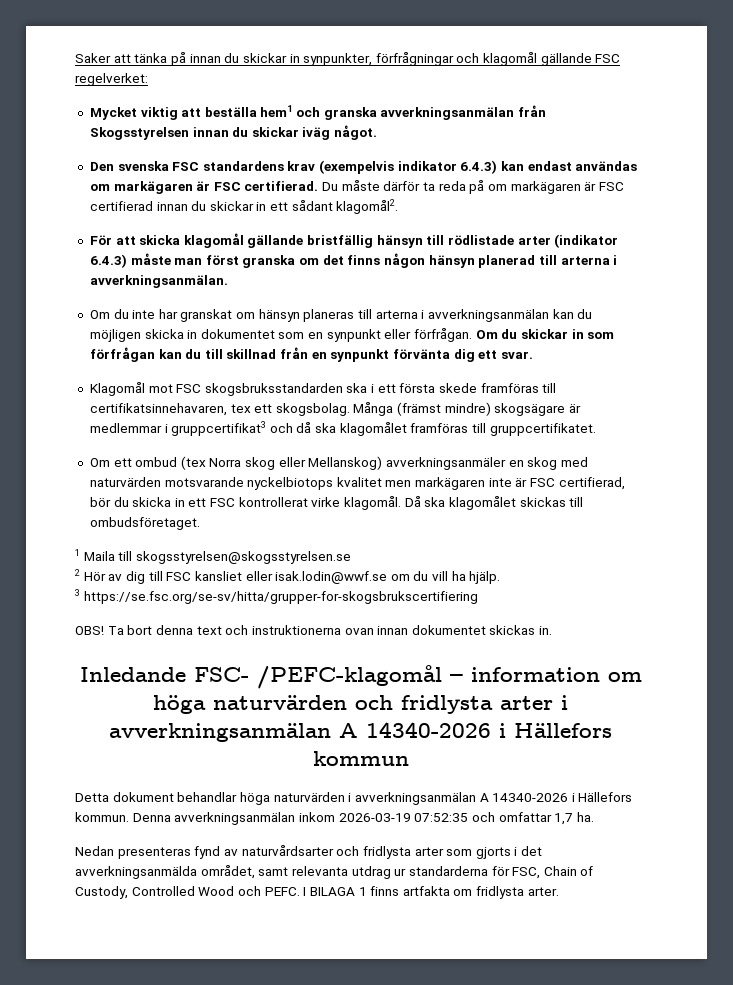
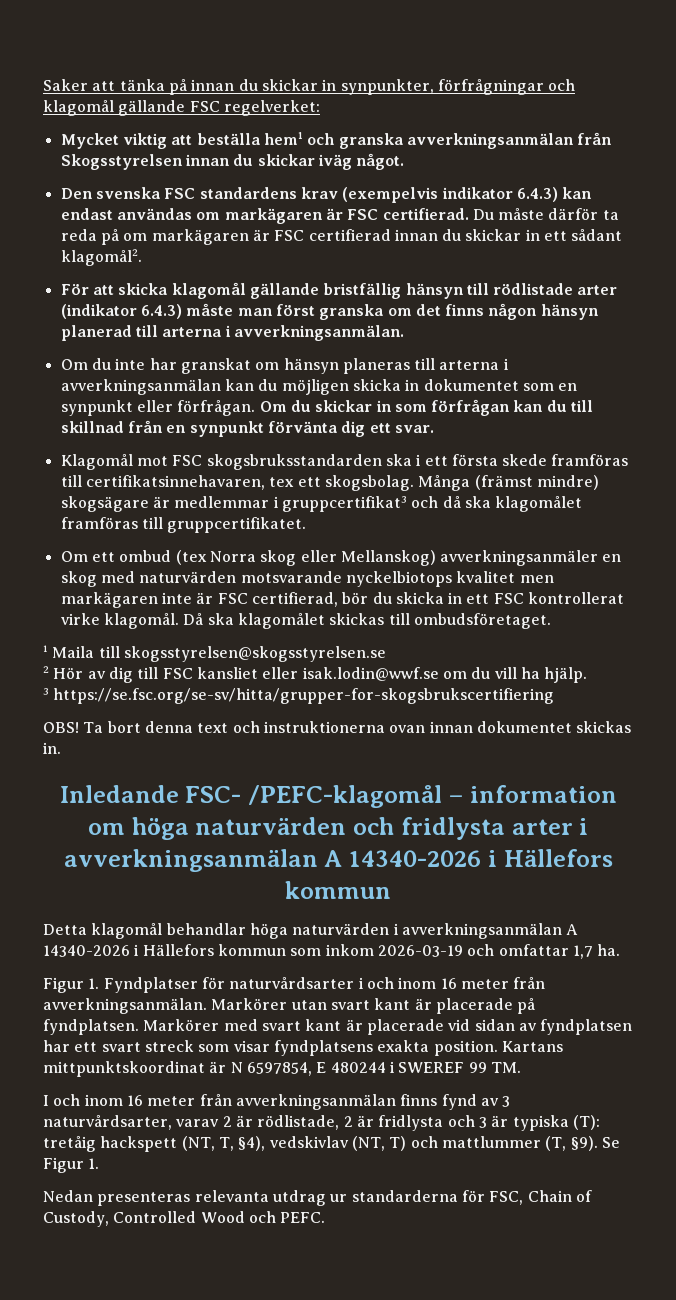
[112,792,174,802] dokument -> [91,923,163,939] klagomål
[75,812,296,825] kommun. Denna avverkningsanmälan -> [217,944,322,956] kommun som
[414,813,469,822] 07:52:35 -> (463, 951) none
[75,845,543,859] [75,865,289,879] Nedan presenteras fynd av naturvårdsarter och fridlysta arter som gjorts i det avverkningsanmälda området, samt -> [43,977,546,993] [43,998,536,1014] [43,1019,633,1035] [43,1040,563,1056] [43,1061,521,1077] [43,1094,511,1110] [43,1115,600,1131] [43,1136,620,1152] [43,1157,100,1173] [43,1190,191,1206] Figur 1. Fyndplatser för naturvårdsarter i och inom 16 meter från avverkningsanmälan. Markörer utan svart kant är placerade på fyndplatsen. Markörer med svart kant är placerade vid sidan av fyndplatsen har ett svart streck som visar fyndplatsens exakta position. Kartans mittpunktskoordinat är N 6597854, E 480244 i SWEREF 99 TM. // I och inom 16 meter från avverkningsanmälan finns fynd av 3 naturvårdsarter, varav 2 är rödlistade, 2 är fridlysta och 3 är typiska (T): tretåig hackspett (NT, T, §4), vedskivlav (NT, T) och mattlummer (T, §9). Se Figur 1. // Nedan presenteras
[303,886,559,899] I BILAGA 1 finns artfakta om fridlysta arter. -> (326, 1217) none

